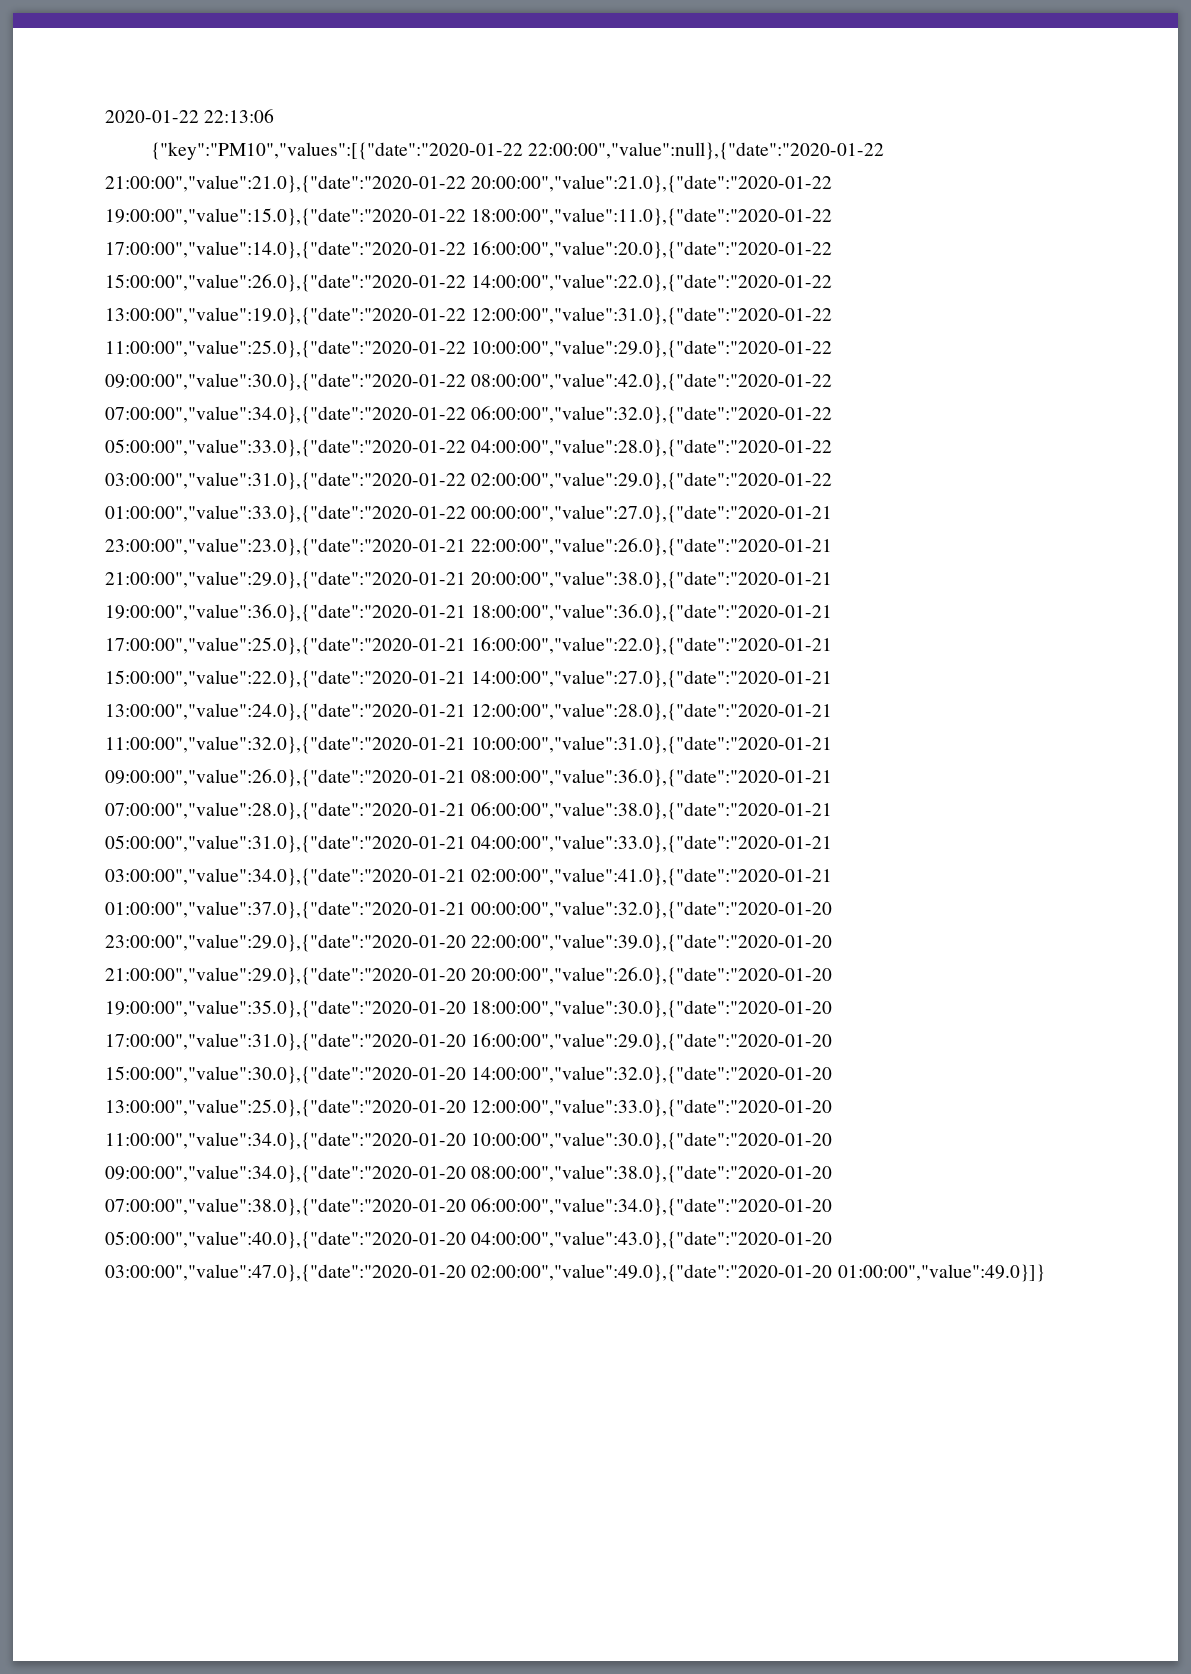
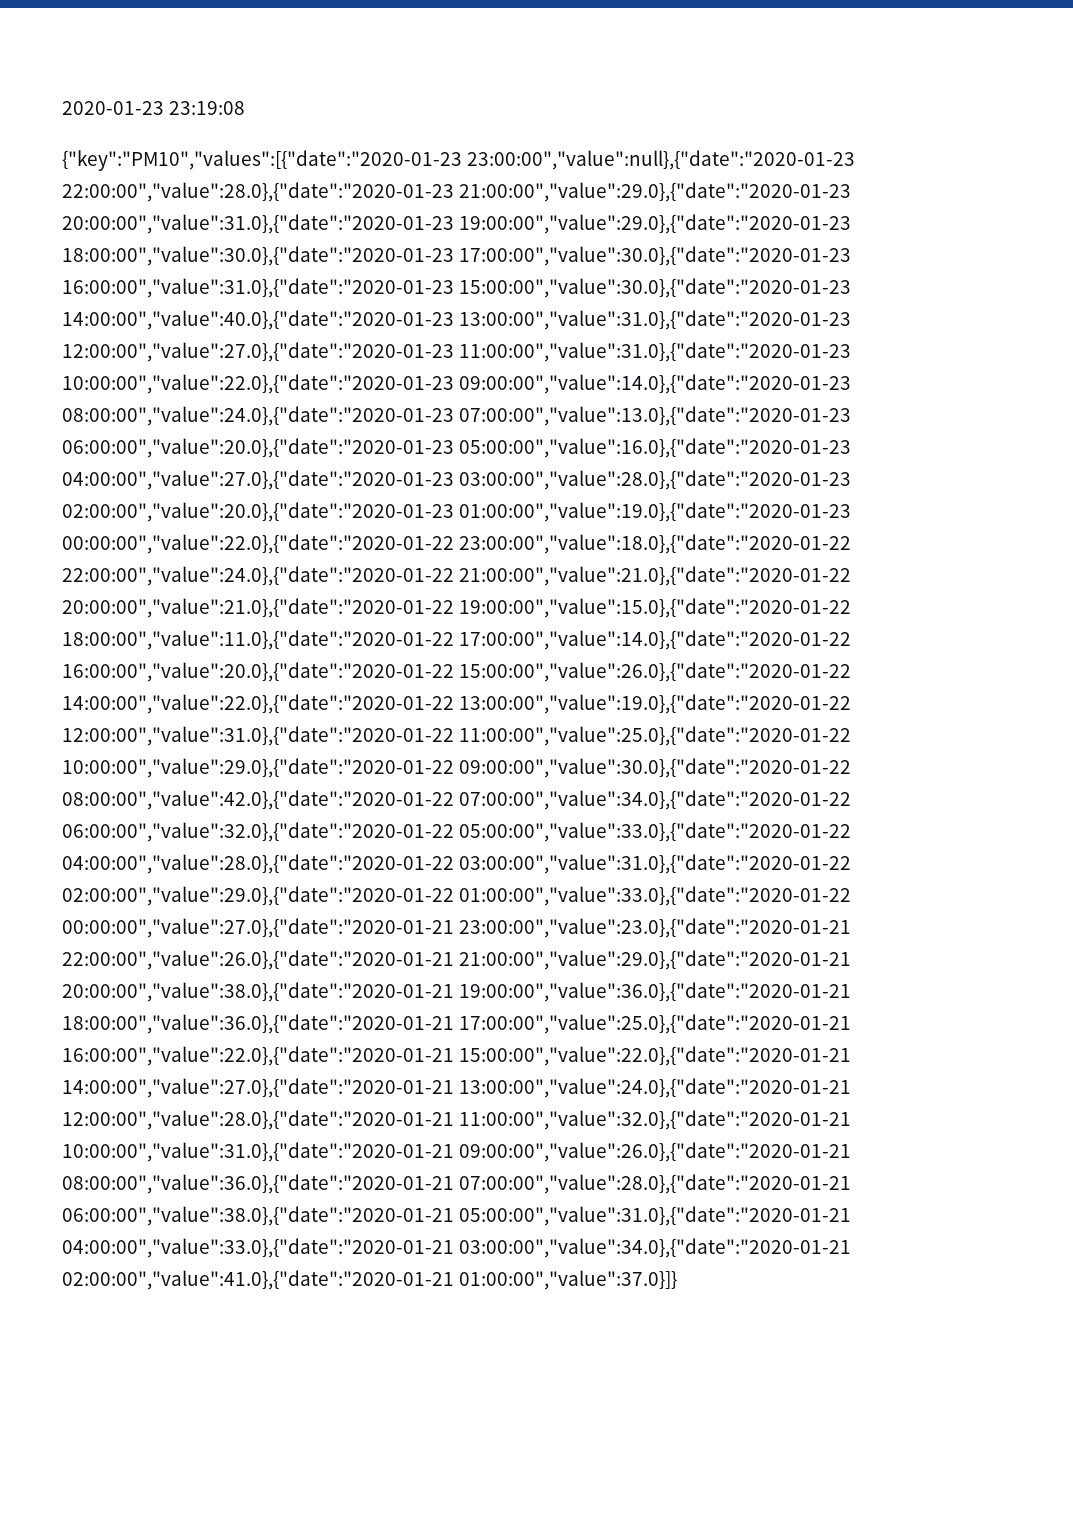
[105,109,275,123] [150,142,884,160] 2020-01-22 22:13:06 // {"key":"PM10","values":[{"date":"2020-01-22 22:00:00","value":null},{"date":"2020-01-22 -> [62,101,246,115] [62,150,856,171] [62,182,852,202] [62,214,852,234] [62,246,852,266] [62,278,852,298] [62,310,852,330] [62,342,852,362] [62,374,852,394] [62,406,852,426] [62,438,852,458] [62,470,852,490] [62,502,852,522] [62,534,852,554] [62,566,454,586] 2020-01-23 23:19:08 // {"key":"PM10","values":[{"date":"2020-01-23 23:00:00","value":null},{"date":"2020-01-23 22:00:00","value":28.0},{"date":"2020-01-23 21:00:00","value":29.0},{"date":"2020-01-23 20:00:00","value":31.0},{"date":"2020-01-23 19:00:00","value":29.0},{"date":"2020-01-23 18:00:00","value":30.0},{"date":"2020-01-23 17:00:00","value":30.0},{"date":"2020-01-23 16:00:00","value":31.0},{"date":"2020-01-23 15:00:00","value":30.0},{"date":"2020-01-23 14:00:00","value":40.0},{"date":"2020-01-23 13:00:00","value":31.0},{"date":"2020-01-23 12:00:00","value":27.0},{"date":"2020-01-23 11:00:00","value":31.0},{"date":"2020-01-23 10:00:00","value":22.0},{"date":"2020-01-23 09:00:00","value":14.0},{"date":"2020-01-23 08:00:00","value":24.0},{"date":"2020-01-23 07:00:00","value":13.0},{"date":"2020-01-23 06:00:00","value":20.0},{"date":"2020-01-23 05:00:00","value":16.0},{"date":"2020-01-23 04:00:00","value":27.0},{"date":"2020-01-23 03:00:00","value":28.0},{"date":"2020-01-23 02:00:00","value":20.0},{"date":"2020-01-23 01:00:00","value":19.0},{"date":"2020-01-23 00:00:00","value":22.0},{"date":"2020-01-22 23:00:00","value":18.0},{"date":"2020-01-22 22:00:00","value":24.0},{"date":"2020-01-22
[105,901,833,919] [105,934,833,952] [105,967,833,985] [105,1000,833,1018] [105,1033,833,1051] [105,1066,833,1084] [105,1099,833,1117] [105,1132,833,1150] [105,1165,833,1183] [105,1198,833,1216] [105,1231,833,1249] [105,1264,1045,1282] 01:00:00","value":37.0},{"date":"2020-01-21 00:00:00","value":32.0},{"date":"2020-01-20 23:00:00","value":29.0},{"date":"2020-01-20 22:00:00","value":39.0},{"date":"2020-01-20 21:00:00","value":29.0},{"date":"2020-01-20 20:00:00","value":26.0},{"date":"2020-01-20 19:00:00","value":35.0},{"date":"2020-01-20 18:00:00","value":30.0},{"date":"2020-01-20 17:00:00","value":31.0},{"date":"2020-01-20 16:00:00","value":29.0},{"date":"2020-01-20 15:00:00","value":30.0},{"date":"2020-01-20 14:00:00","value":32.0},{"date":"2020-01-20 13:00:00","value":25.0},{"date":"2020-01-20 12:00:00","value":33.0},{"date":"2020-01-20 11:00:00","value":34.0},{"date":"2020-01-20 10:00:00","value":30.0},{"date":"2020-01-20 09:00:00","value":34.0},{"date":"2020-01-20 08:00:00","value":38.0},{"date":"2020-01-20 07:00:00","value":38.0},{"date":"2020-01-20 06:00:00","value":34.0},{"date":"2020-01-20 05:00:00","value":40.0},{"date":"2020-01-20 04:00:00","value":43.0},{"date":"2020-01-20 03:00:00","value":47.0},{"date":"2020-01-20 02:00:00","value":49.0},{"date":"2020-01-20 01:00:00","value":49.0}]} -> [459,1270,678,1290] 01:00:00","value":37.0}]}

